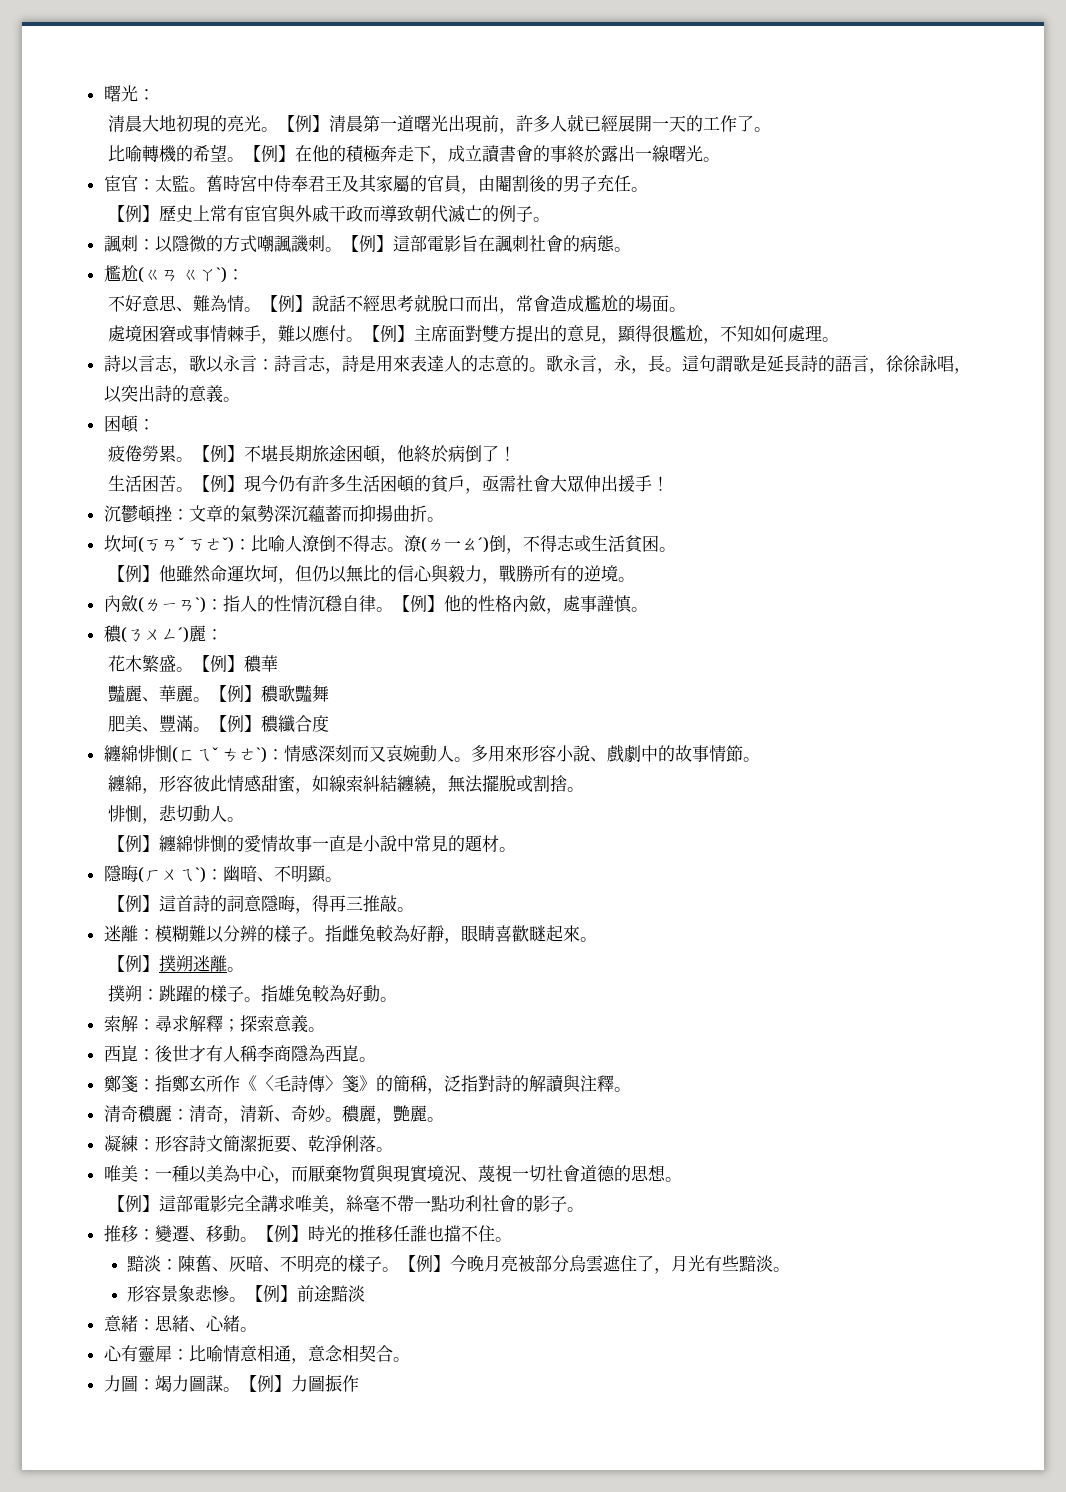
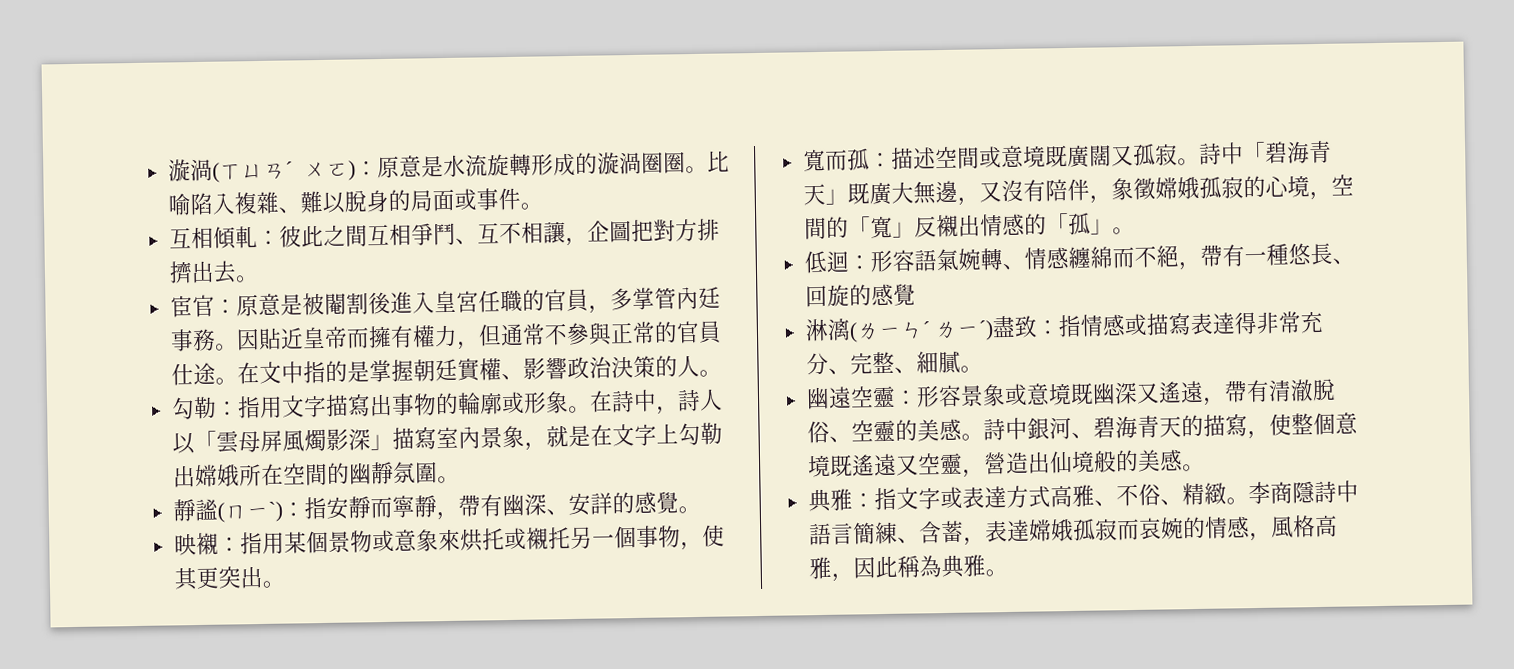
[103,85,155,102] [108,114,772,134] [108,144,721,164] [103,174,648,194] [108,205,551,223] [103,235,631,253] [103,265,245,283] [108,294,687,314] [108,324,840,344] [103,355,971,374] [103,385,240,403] [103,415,155,433] [108,445,517,464] [108,474,670,494] [103,504,444,523] [103,535,677,554] [108,565,636,584] [103,595,648,614] [103,625,223,643] [108,655,279,673] [108,685,330,702] [108,715,330,733] [103,745,761,763] [108,775,585,794] [108,805,245,824] [108,835,517,853] [103,865,342,883] [108,895,415,914] [103,925,597,944] [108,955,245,972] [108,985,398,1002] [103,1015,325,1033] [103,1045,376,1062] [103,1075,631,1094] [103,1105,444,1124] [103,1135,393,1153] [103,1165,682,1184] [108,1195,585,1214] [103,1225,512,1242] [126,1254,790,1274] [126,1285,365,1302] [103,1315,257,1332] [103,1345,410,1364] [103,1374,359,1392] 曙光： // 清晨大地初現的亮光。【例】清晨第一道曙光出現前，許多人就已經展開一天的工作了。 // 比喻轉機的希望。【例】在他的積極奔走下，成立讀書會的事終於露出一線曙光。 // 宦官：太監。舊時宮中侍奉君王及其家屬的官員，由閹割後的男子充任。 // 【例】歷史上常有宦官與外戚干政而導致朝代滅亡的例子。 // 諷刺：以隱微的方式嘲諷譏刺。【例】這部電影旨在諷刺社會的病態。 // 尷尬(ㄍㄢ ㄍㄚˋ)： // 不好意思、難為情。【例】說話不經思考就脫口而出，常會造成尷尬的場面。 // 處境困窘或事情棘手，難以應付。【例】主席面對雙方提出的意見，顯得很尷尬，不知如何處理。 // 詩以言志，歌以永言：詩言志，詩是用來表達人的志意的。歌永言，永，長。這句謂歌是延長詩的語言，徐徐詠唱，以突出詩的意義。 // 困頓： // 疲倦勞累。【例】不堪長期旅途困頓，他終於病倒了！ // 生活困苦。【例】現今仍有許多生活困頓的貧戶，亟需社會大眾伸出援手！ // 沉鬱頓挫：文章的氣勢深沉蘊蓄而抑揚曲折。 // 坎坷(ㄎㄢˇ ㄎㄜˇ)：比喻人潦倒不得志。潦(ㄌ一ㄠˊ)倒，不得志或生活貧困。 // 【例】他雖然命運坎坷，但仍以無比的信心與毅力，戰勝所有的逆境。 // 內斂(ㄌㄧㄢˋ)：指人的性情沉穩自律。【例】他的性格內斂，處事謹慎。 // 穠(ㄋㄨㄥˊ)麗： // 花木繁盛。【例】穠華 // 豔麗、華麗。【例】穠歌豔舞 // 肥美、豐滿。【例】穠纖合度 // 纏綿悱惻(ㄈㄟˇ ㄘㄜˋ)：情感深刻而又哀婉動人。多用來形容小說、戲劇中的故事情節。 // 纏綿，形容彼此情感甜蜜，如線索糾結纏繞，無法擺脫或割捨。 // 悱惻，悲切動人。 // 【例】纏綿悱惻的愛情故事一直是小說中常見的題材。 // 隱晦(ㄏㄨㄟˋ)：幽暗、不明顯。 // 【例】這首詩的詞意隱晦，得再三推敲。 // 迷離：模糊難以分辨的樣子。指雌兔較為好靜，眼睛喜歡瞇起來。 // 【例】撲朔迷離。 // 撲朔：跳躍的樣子。指雄兔較為好動。 // 索解：尋求解釋；探索意義。 // 西崑：後世才有人稱李商隱為西崑。 // 鄭箋：指鄭玄所作《〈毛詩傳〉箋》的簡稱，泛指對詩的解讀與注釋。 // 清奇穠麗：清奇，清新、奇妙。穠麗，艷麗。 // 凝練：形容詩文簡潔扼要、乾淨俐落。 // 唯美：一種以美為中心，而厭棄物質與現實境況、蔑視一切社會道德的思想。 // 【例】這部電影完全講求唯美，絲毫不帶一點功利社會的影子。 // 推移：變遷、移動。【例】時光的推移任誰也擋不住。 // 黯淡：陳舊、灰暗、不明亮的樣子。【例】今晚月亮被部分烏雲遮住了，月光有些黯淡。 // 形容景象悲慘。【例】前途黯淡 // 意緒：思緒、心緒。 // 心有靈犀：比喻情意相通，意念相契合。 // 力圖：竭力圖謀。【例】力圖振作 -> [167,150,730,183] [167,187,543,216] [168,218,720,250] [168,260,259,284] [169,286,721,318] [169,320,722,352] [170,354,722,386] [170,388,723,420] [171,422,723,455] [172,461,460,488] [172,491,701,523] [173,524,725,556] [173,565,286,591] [802,140,1332,172] [802,174,1354,206] [803,212,1135,240] [803,242,1355,274] [804,283,916,308] [804,310,1325,343] [805,350,983,376] [805,378,1336,410] [806,412,1358,444] [806,449,1205,478] [807,480,1359,513] [808,514,1338,546] [808,554,1008,582] 漩渦(ㄒㄩㄢˊ ㄨㄛ)：原意是水流旋轉形成的漩渦圈圈。比喻陷入複雜、難以脫身的局面或事件。 // 互相傾軋：彼此之間互相爭鬥、互不相讓，企圖把對方排擠出去。 // 宦官：原意是被閹割後進入皇宮任職的官員，多掌管內廷事務。因貼近皇帝而擁有權力，但通常不參與正常的官員仕途。在文中指的是掌握朝廷實權、影響政治決策的人。 // 勾勒：指用文字描寫出事物的輪廓或形象。在詩中，詩人以「雲母屏風燭影深」描寫室內景象，就是在文字上勾勒出嫦娥所在空間的幽靜氛圍。 // 靜謐(ㄇㄧˋ)：指安靜而寧靜，帶有幽深、安詳的感覺。 // 映襯：指用某個景物或意象來烘托或襯托另一個事物，使其更突出。 // 寬而孤：描述空間或意境既廣闊又孤寂。詩中「碧海青天」既廣大無邊，又沒有陪伴，象徵嫦娥孤寂的心境，空間的「寬」反襯出情感的「孤」。 // 低迴：形容語氣婉轉、情感纏綿而不絕，帶有一種悠長、回旋的感覺 // 淋漓(ㄌㄧㄣˊ ㄌㄧˊ)盡致：指情感或描寫表達得非常充分、完整、細膩。 // 幽遠空靈：形容景象或意境既幽深又遙遠，帶有清澈脫俗、空靈的美感。詩中銀河、碧海青天的描寫，使整個意境既遙遠又空靈，營造出仙境般的美感。 // 典雅：指文字或表達方式高雅、不俗、精緻。李商隱詩中語言簡練、含蓄，表達嫦娥孤寂而哀婉的情感，風格高雅，因此稱為典雅。

